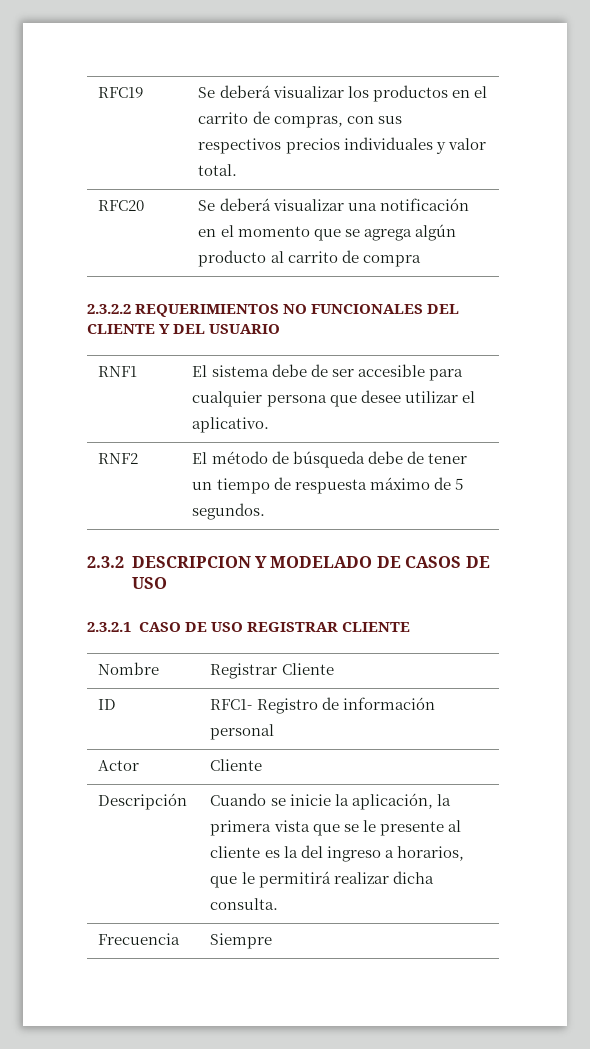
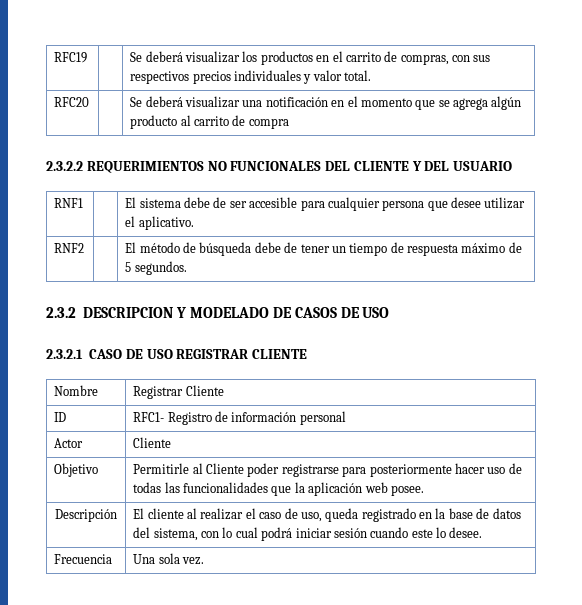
[98,793,188,810] [210,793,451,810] [210,820,461,836] [210,845,464,862] [210,871,434,888] [210,898,279,910] [98,933,181,945] [210,933,273,949] Descripción | Cuando se inicie la aplicación, la primera vista que se le presente al cliente es la del ingreso a horarios, que le permitirá realizar dicha consulta. // Frecuencia | Siempre -> [54,463,99,477] [133,463,522,477] [133,482,424,496] [55,509,117,522] [133,508,521,522] [133,527,483,541] [54,554,113,564] [133,553,205,565] Objetivo | Permitirle al Cliente poder registrarse para posteriormente hacer uso de todas las funcionalidades que la aplicación web posee. // Descripción | El cliente al realizar el caso de uso, queda registrado en la base de datos del sistema, con lo cual podrá iniciar sesión cuando este lo desee. // Frecuencia | Una sola vez.

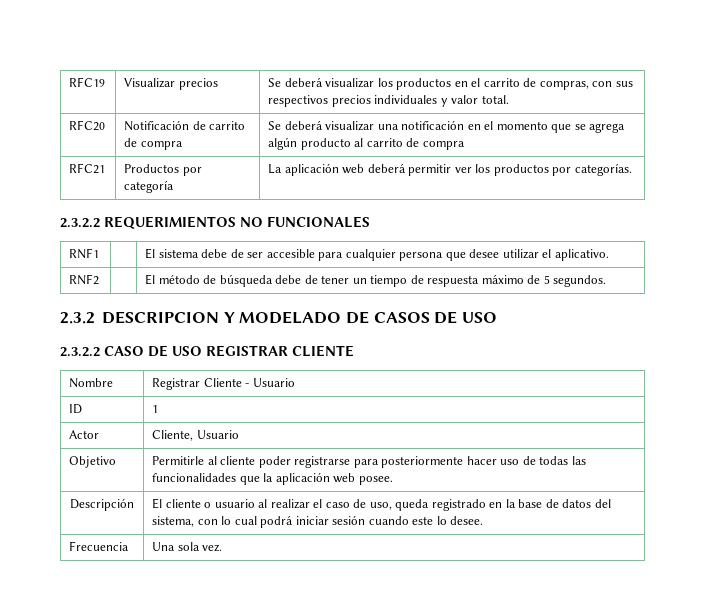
(88, 57) none -> [124,78,218,90] Visualizar precios
(90, 102) none -> [124,120,246,131] [124,138,183,150] Notificación de carrito de compra
(289, 123) none -> [69,163,106,174] [124,164,202,176] [124,180,175,193] [268,163,632,176] // RFC21 | Productos por categoría | La aplicación web deberá permitir ver los productos por categorías.
[325,161,513,171] DEL CLIENTE Y DEL USUARIO -> (370, 222) none
[46,349,83,359] 2.3.2.1 -> [60,347,100,357] 2.3.2.2
(224, 390) none -> [245,378,295,387] - Usuario
[133,411,346,425] RFC1- Registro de información personal -> [152,405,159,413] 1
[133,437,172,448] Cliente -> [152,430,239,441] Cliente, Usuario
[206,463,245,474] Cliente -> [220,456,256,465] cliente
(184, 513) none -> [204,499,255,508] o usuario

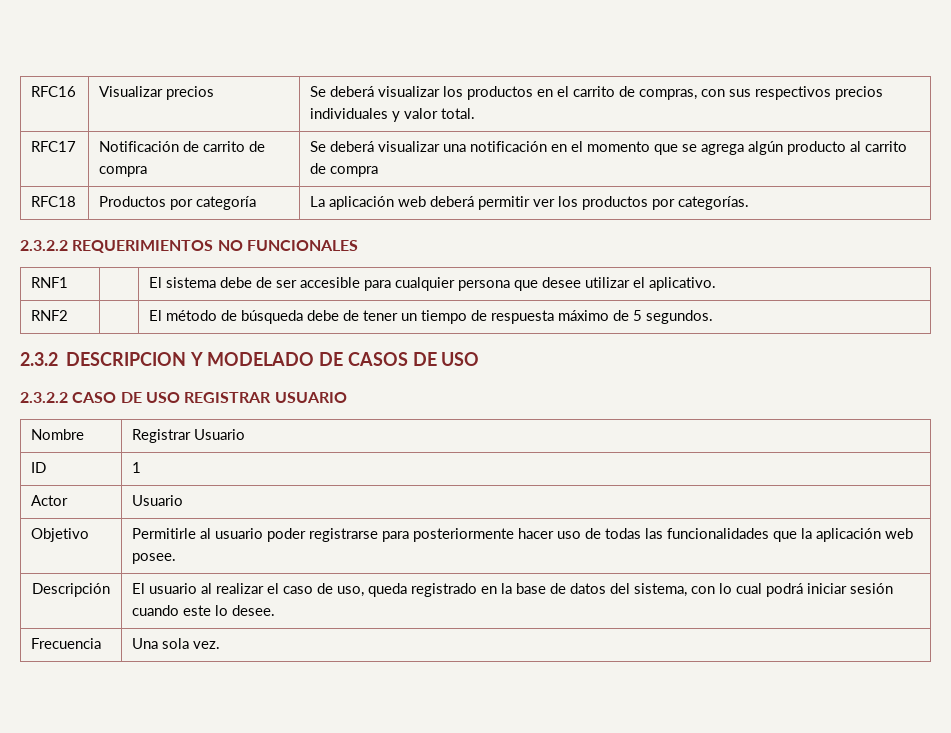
[69,77,106,87] RFC19 -> [31,86,77,97] RFC16
[69,120,106,131] RFC20 -> [31,141,77,152] RFC17
[69,163,106,174] RFC21 -> [31,196,77,207] RFC18
[292,345,354,357] CLIENTE -> [274,392,347,403] USUARIO
[203,378,250,387] Cliente - -> (192, 436) none
[152,430,194,441] Cliente, -> (69, 500) none
[220,456,256,465] cliente -> [215,528,264,539] usuario
[165,499,212,508] cliente o -> (146, 588) none

